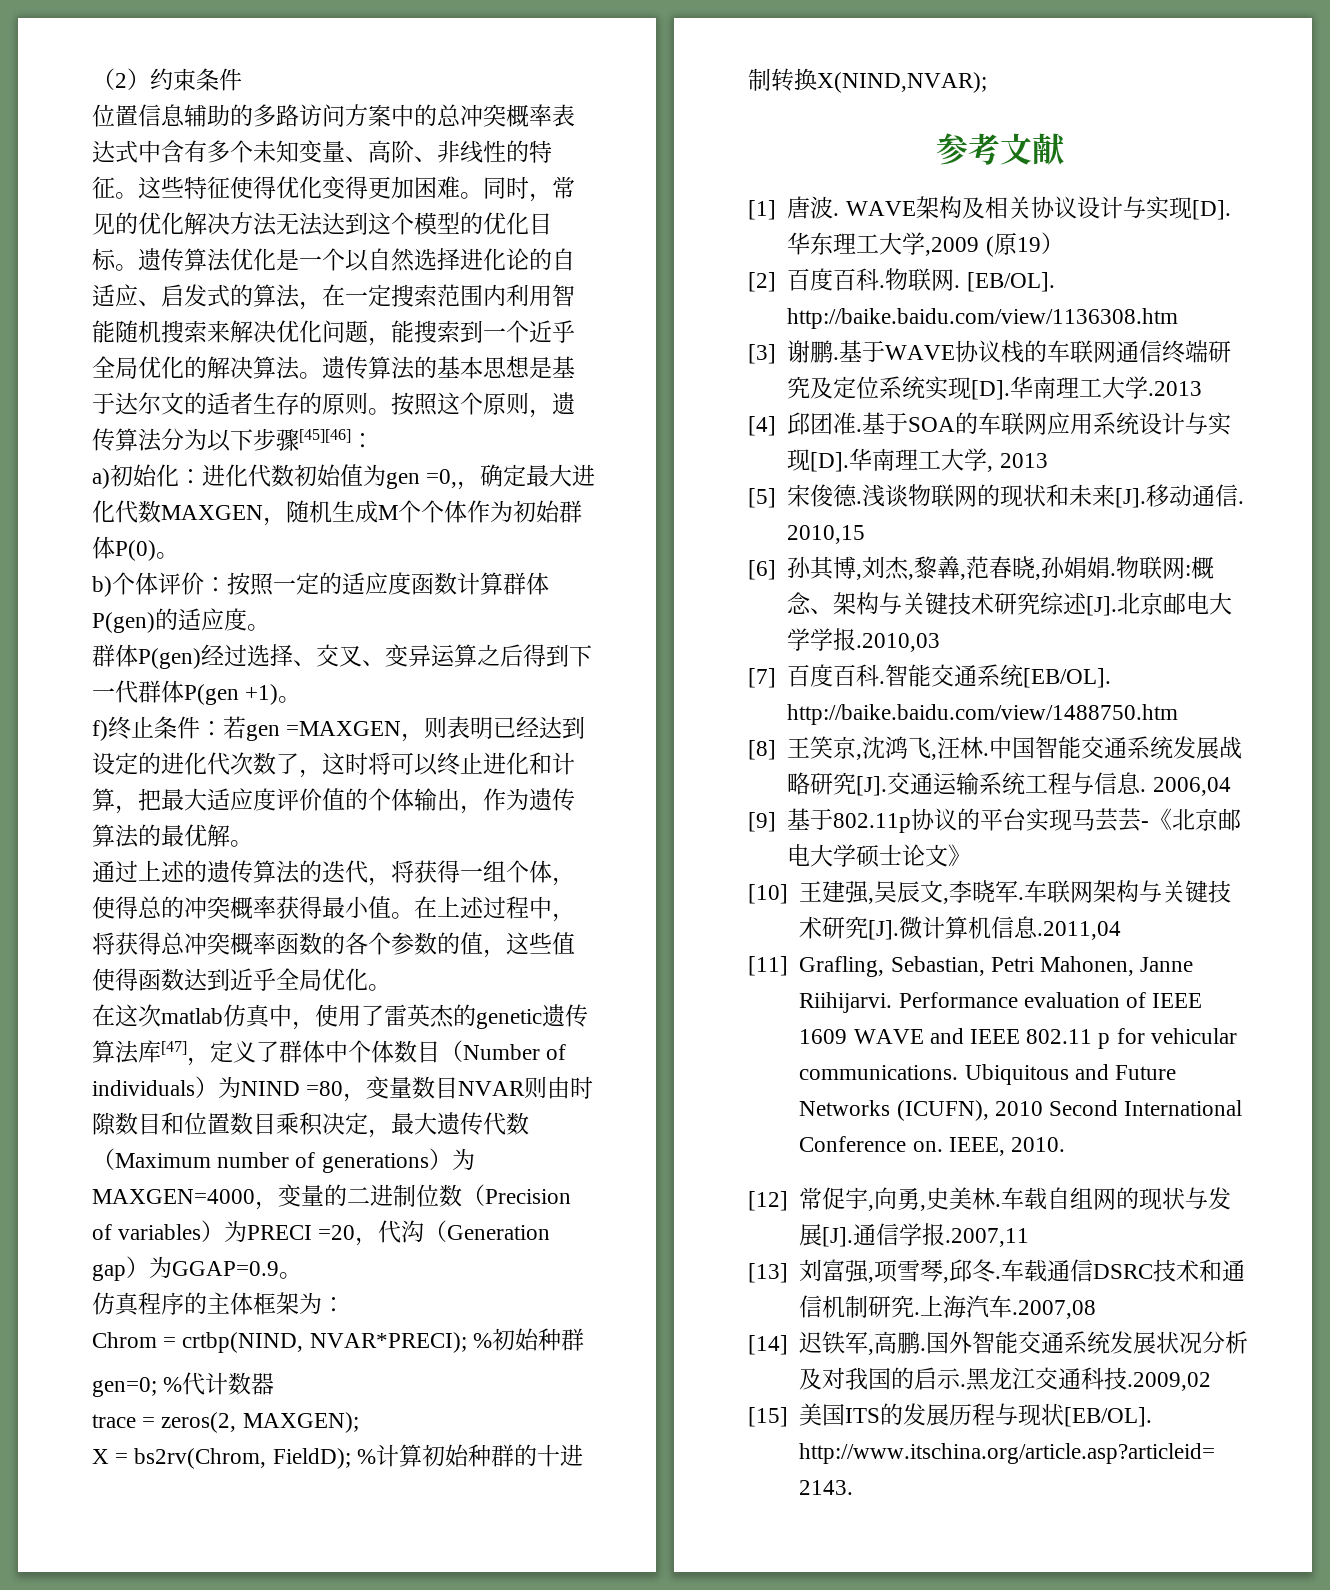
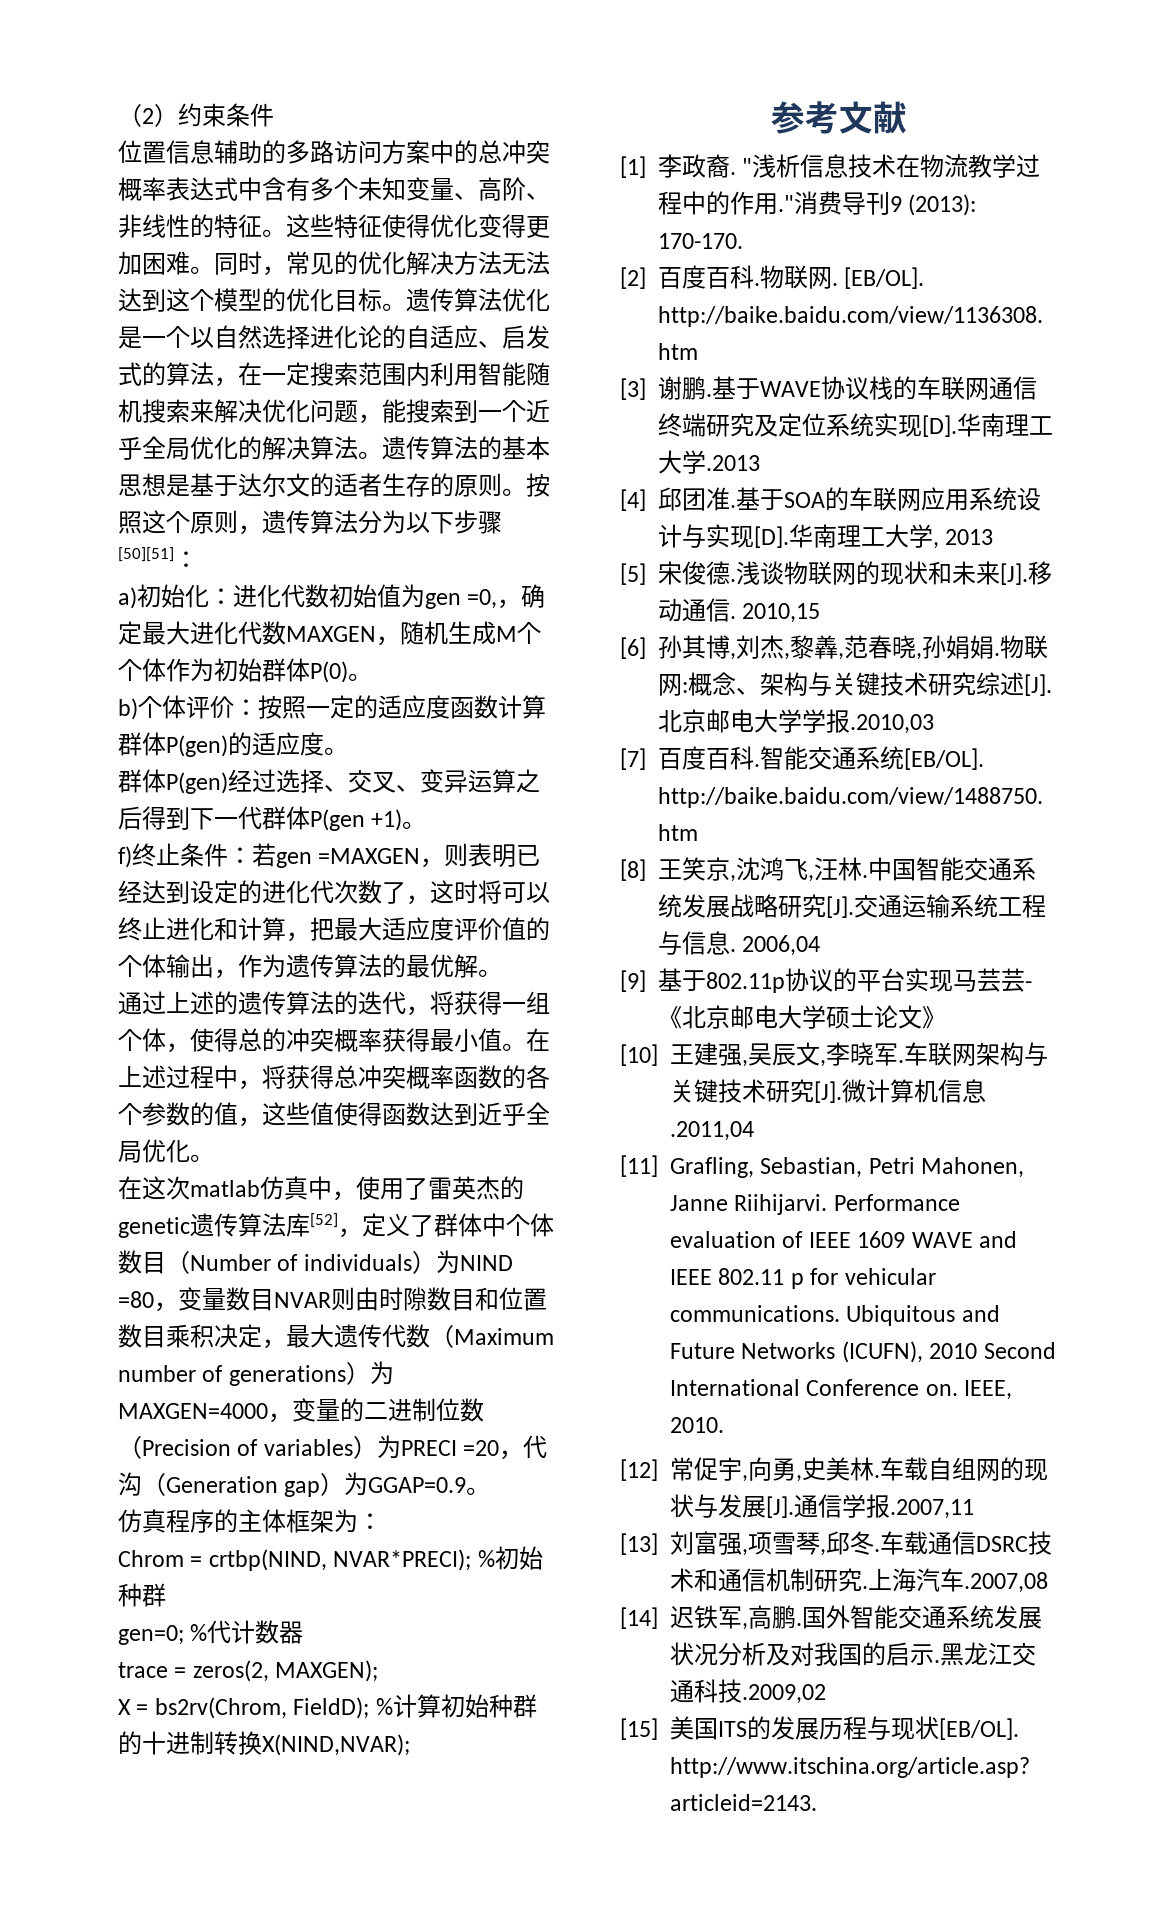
[299,429,351,443] [45][46] -> [118,547,174,562] [50][51]
[161,1041,187,1055] [47] -> [310,1213,338,1228] [52]
[787,196,1231,220] [787,232,1064,257] 唐波. WAVE架构及相关协议设计与实现[D].华东理工大学,2009 (原19） -> [657,154,1041,178] [657,191,977,216] [657,233,743,249] 李政裔. "浅析信息技术在物流教学过程中的作用."消费导刊9 (2013): 170-170.

